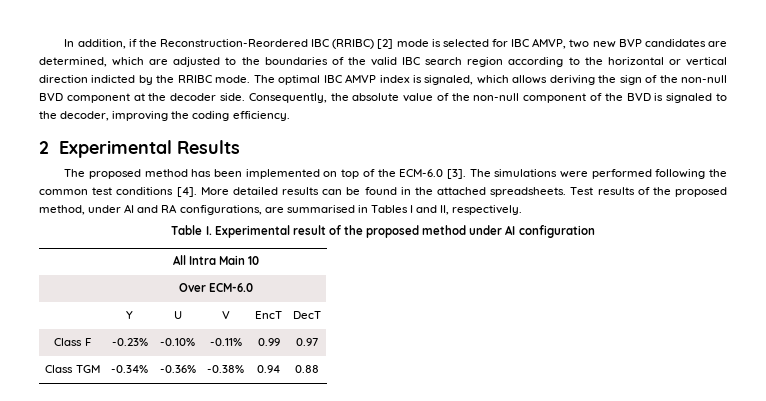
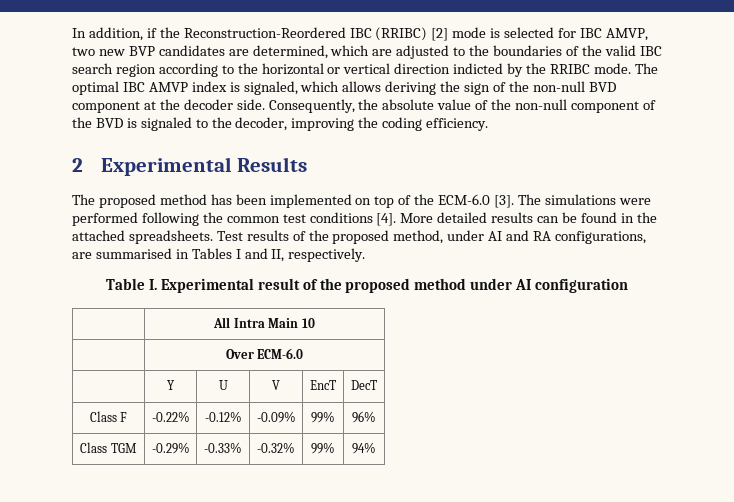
[111,338,148,346] [160,338,195,346] [209,338,242,346] [257,338,280,346] [296,338,318,346] [45,365,100,373] [111,365,148,373] [159,365,196,373] [207,365,244,373] [257,365,280,373] [295,365,319,373] -0.23% | -0.10% | -0.11% | 0.99 | 0.97 // Class TGM | -0.34% | -0.36% | -0.38% | 0.94 | 0.88 -> [151,411,190,422] [204,411,242,422] [256,411,296,423] [311,411,335,423] [352,411,376,423] [80,442,137,453] [151,442,190,454] [204,442,242,453] [257,442,295,453] [311,442,335,454] [352,442,376,454] -0.22% | -0.12% | -0.09% | 99% | 96% // Class TGM | -0.29% | -0.33% | -0.32% | 99% | 94%

